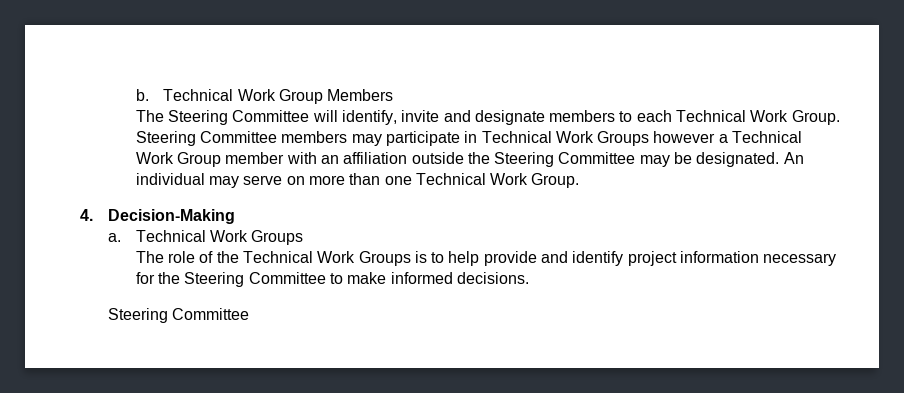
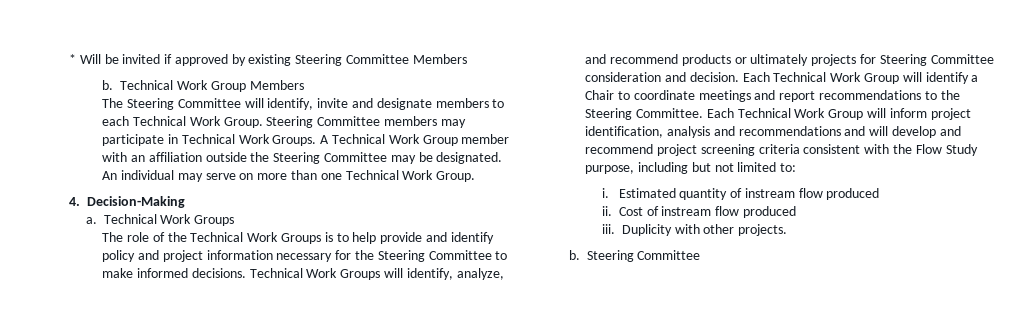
(135, 95) none -> [69,54,467,66] * Will be invited if approved by existing Steering Committee Members //
[597,131,728,146] Groups however a -> [272,135,330,146] Groups. A
(624, 258) none -> [102,250,160,262] policy and
(529, 278) // -> [249,268,504,280] [585,54,994,66] [585,72,979,84] [585,90,960,102] [585,108,971,120] [585,126,961,138] [585,144,978,156] [585,162,797,174] [601,188,880,200] [601,206,797,218] [601,224,788,236] [568,250,580,260] Technical Work Groups will identify, analyze, and recommend products or ultimately projects for Steering Committee consideration and decision. Each Technical Work Group will identify a Chair to coordinate meetings and report recommendations to the Steering Committee. Each Technical Work Group will inform project identification, analysis and recommendations and will develop and recommend project screening criteria consistent with the Flow Study purpose, including but not limited to: // i. Estimated quantity of instream flow produced // ii. Cost of instream flow produced // iii. Duplicity with other projects. // b.

